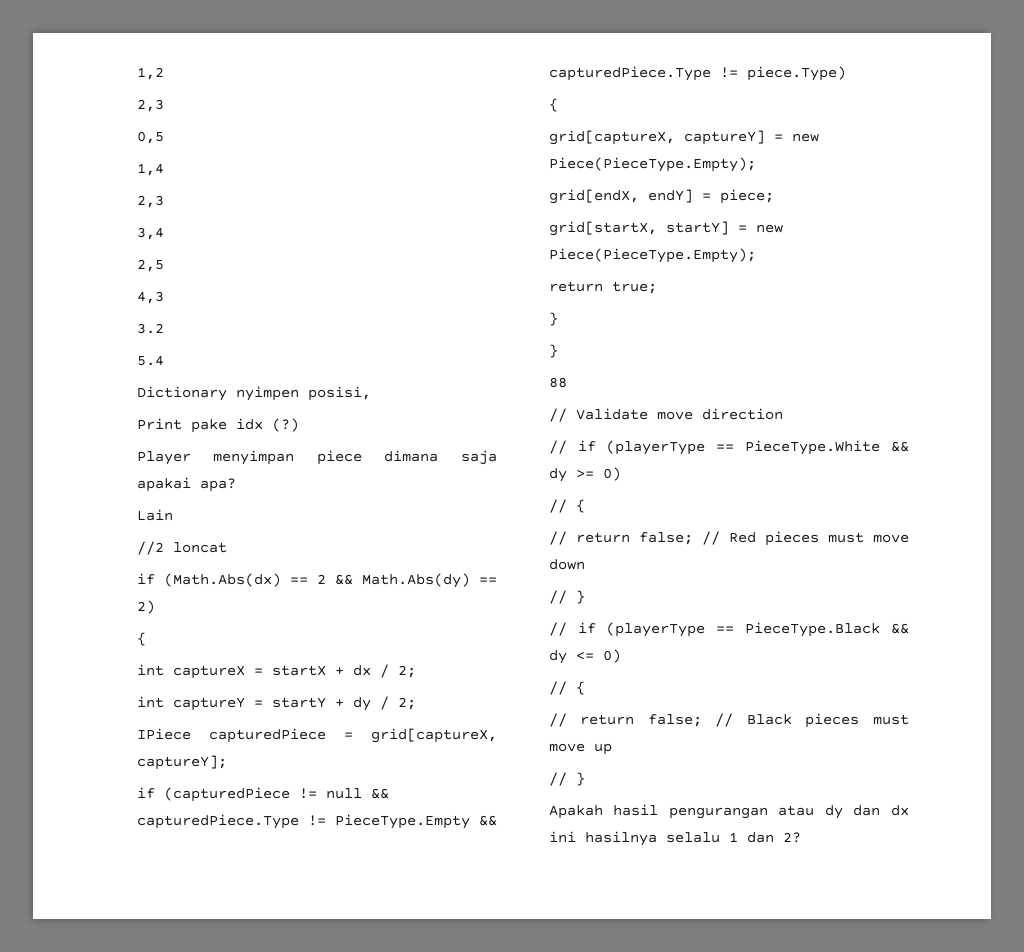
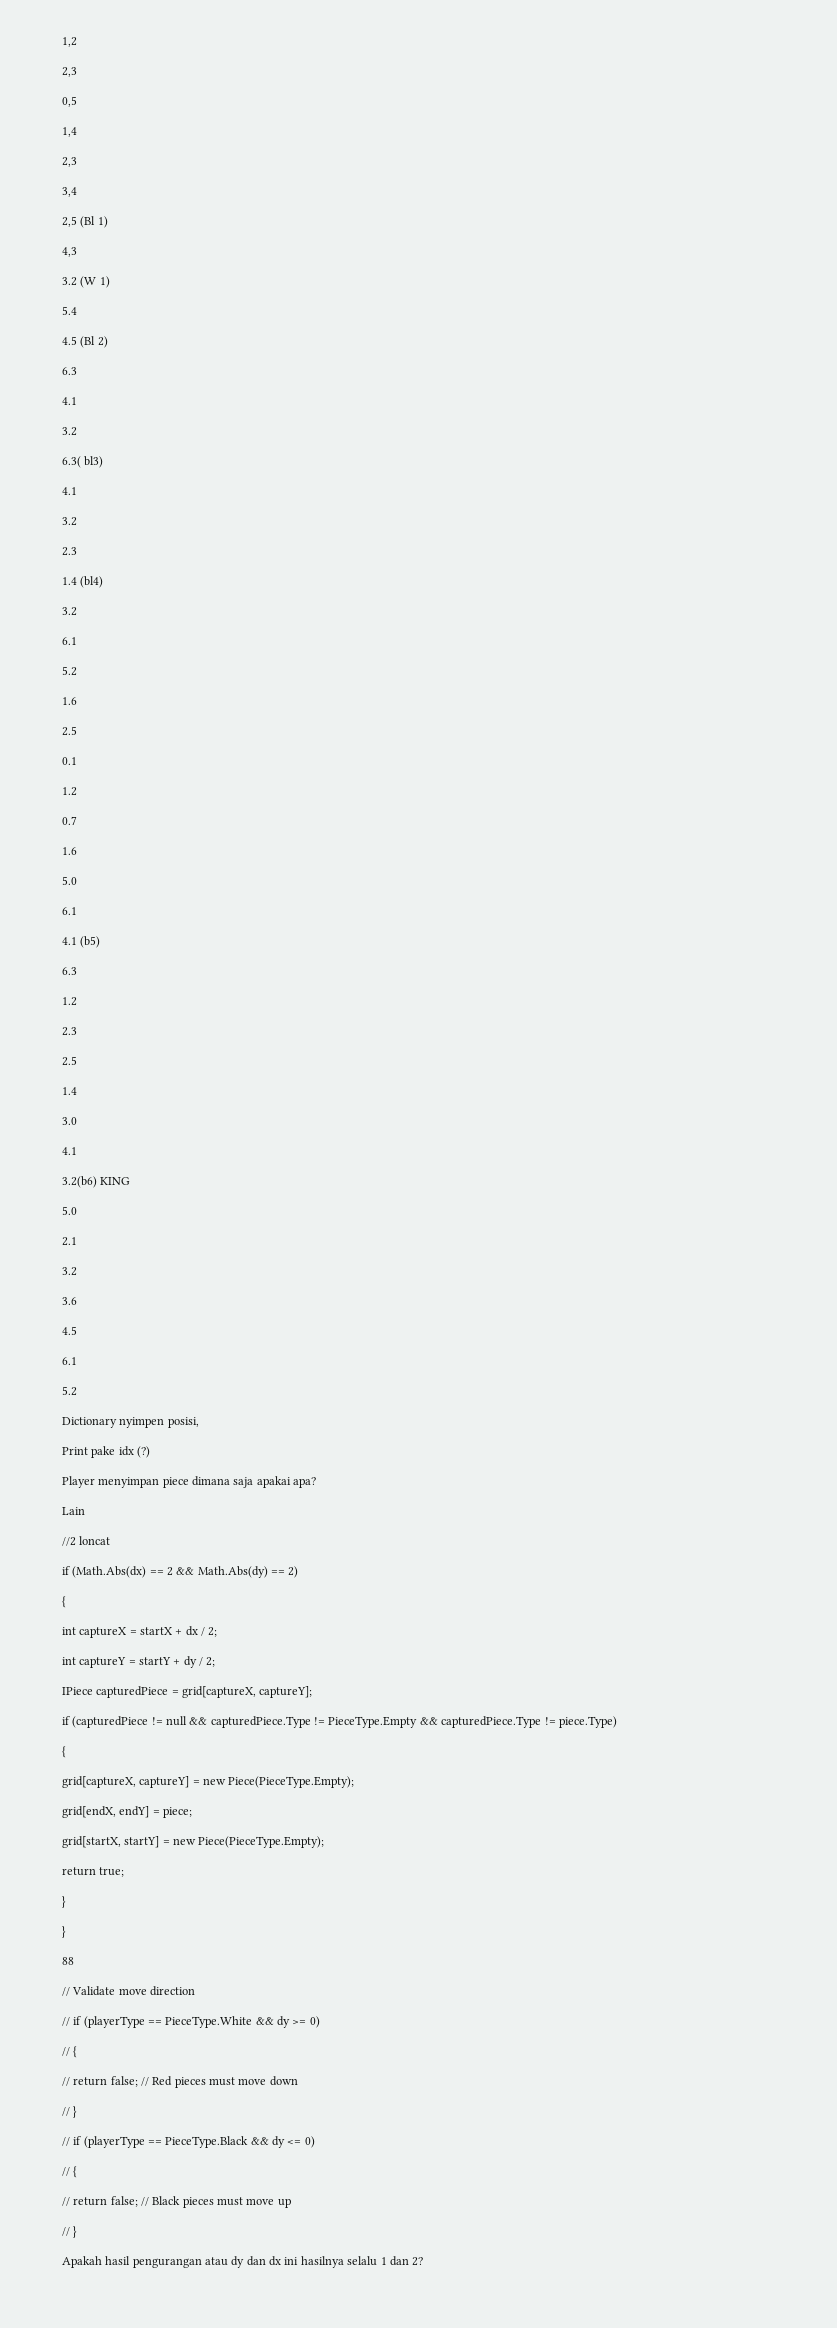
(164, 265) none -> [80,216,108,228] (Bl 1)
(164, 328) none -> [80,276,110,288] (W 1)
(164, 360) none -> [61,336,108,348] [61,367,77,375] [61,397,77,405] [61,427,77,436] [61,456,104,468] [61,487,77,495] [61,517,77,526] [61,547,77,556] [61,576,104,588] [61,607,77,616] [61,637,77,645] [61,666,77,676] [61,697,77,705] [61,726,77,736] [61,757,77,765] [61,787,77,796] [61,816,77,825] [61,847,77,855] [61,876,77,885] [61,907,77,915] [61,936,101,948] [61,967,77,975] [61,997,77,1006] [61,1027,77,1036] [61,1056,77,1066] [61,1087,77,1095] [61,1117,77,1125] [61,1147,77,1155] [61,1176,131,1188] [61,1206,77,1215] [61,1237,77,1246] [61,1267,77,1276] [61,1297,77,1305] [61,1326,77,1335] [61,1357,77,1365] [61,1386,77,1396] // 4.5 (Bl 2) // 6.3 // 4.1 // 3.2 // 6.3( bl3) // 4.1 // 3.2 // 2.3 // 1.4 (bl4) // 3.2 // 6.1 // 5.2 // 1.6 // 2.5 // 0.1 // 1.2 // 0.7 // 1.6 // 5.0 // 6.1 // 4.1 (b5) // 6.3 // 1.2 // 2.3 // 2.5 // 1.4 // 3.0 // 4.1 // 3.2(b6) KING // 5.0 // 2.1 // 3.2 // 3.6 // 4.5 // 6.1 // 5.2

